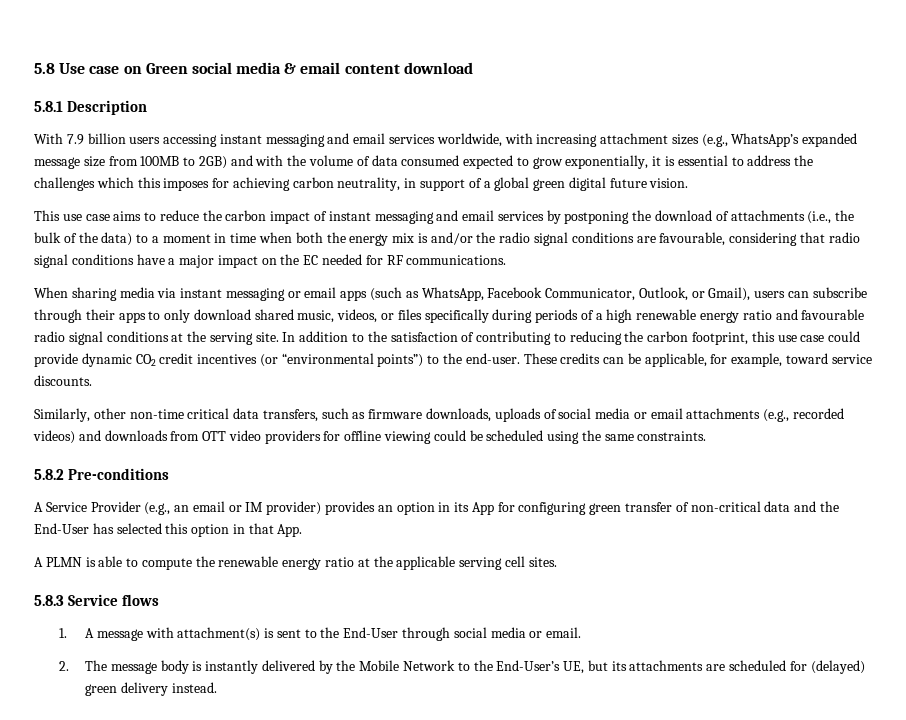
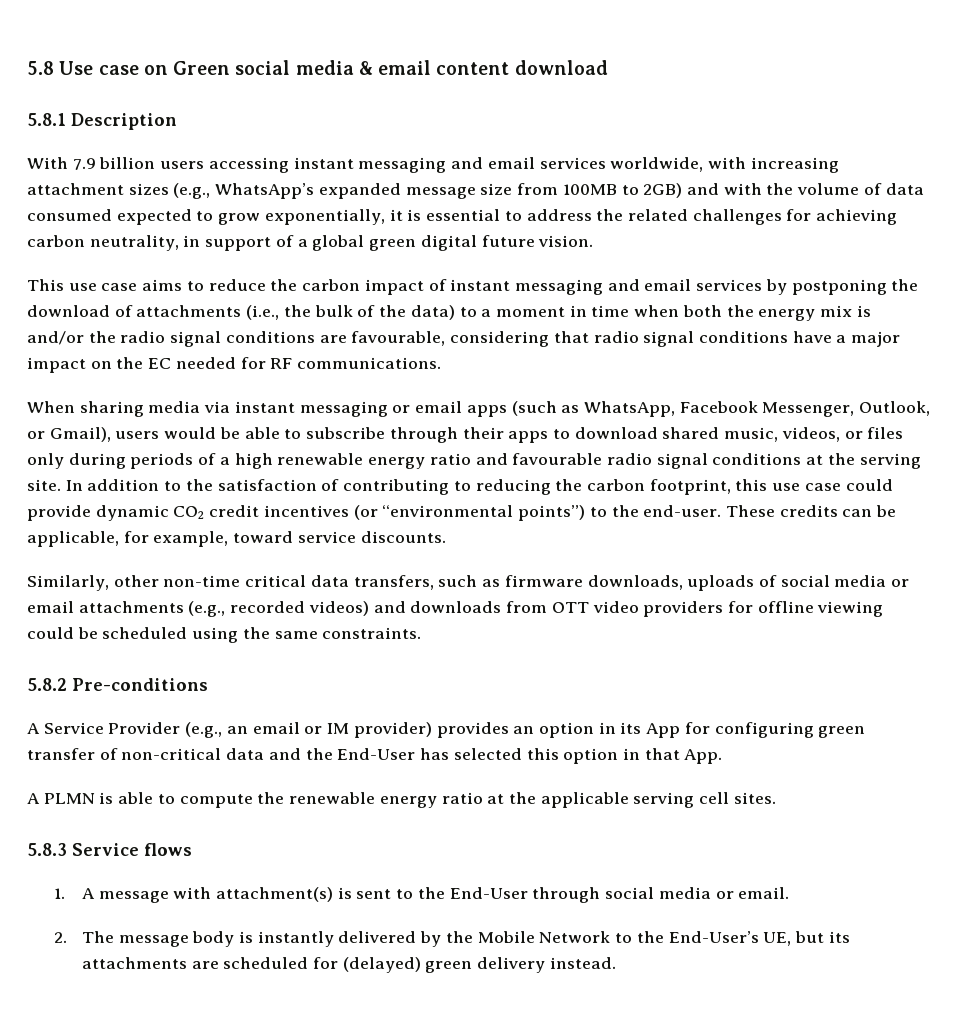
[34,177,210,191] challenges which this imposes -> [627,209,782,225] related challenges
[545,288,636,301] Communicator, -> [762,402,855,417] Messenger,
[788,291,810,298] can -> [164,427,302,439] would be able to
[164,309,191,323] only -> (570, 434) none
[424,309,489,323] specifically -> [27,453,64,469] only

